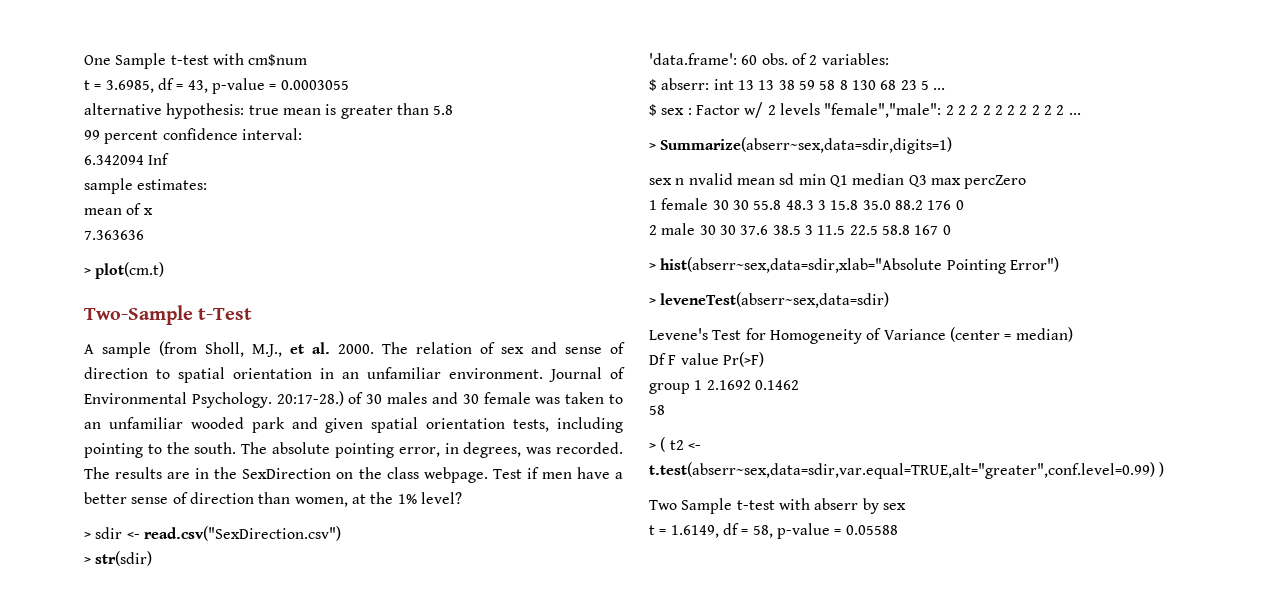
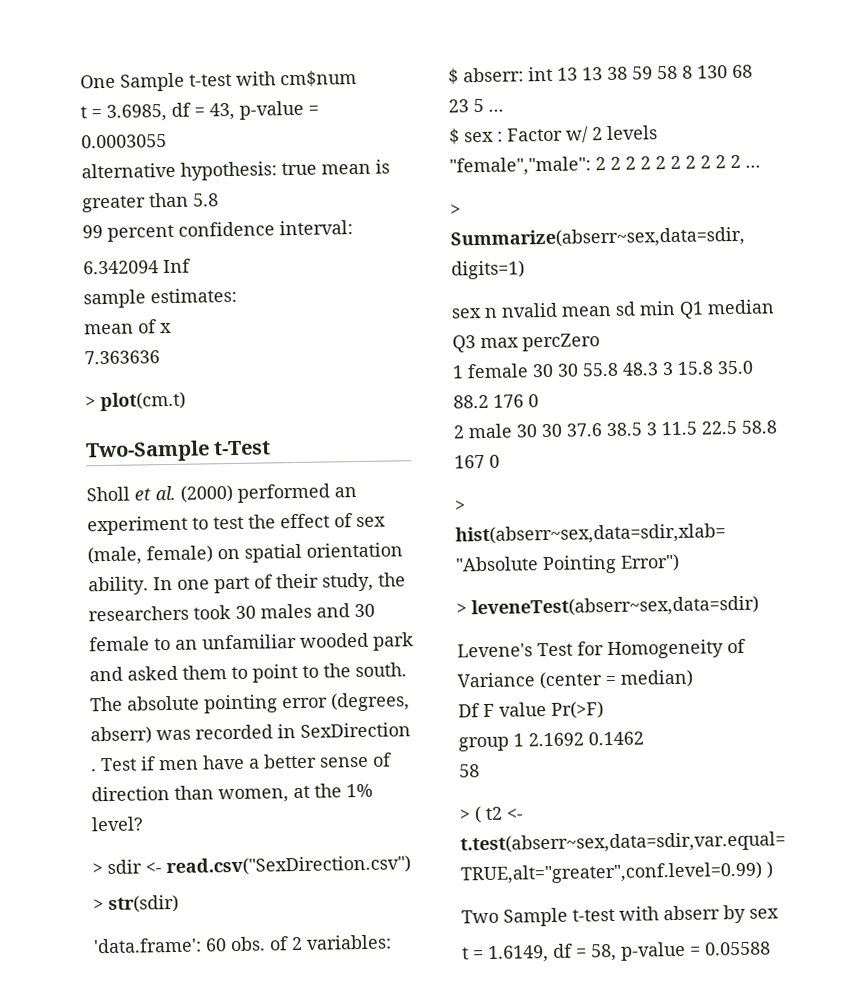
[84,341,625,358] [84,367,625,383] [84,391,364,408] A sample (from Sholl, M.J., et al. 2000. The relation of sex and sense of direction to spatial orientation in an unfamiliar environment. Journal of Environmental Psychology. 20:17-28.) of -> [86,483,357,503] [87,513,386,536] [87,542,403,566] [88,572,406,596] [88,605,231,622] Sholl et al. (2000) performed an experiment to test the effect of sex (male, female) on spatial orientation ability. In one part of their study, the researchers took
[535,392,605,404] was taken -> (150, 644) none
[325,417,624,433] [84,443,143,458] given spatial orientation tests, including pointing -> [127,663,298,683] asked them to point
[398,442,623,458] [84,467,488,483] error, in degrees, was recorded. The results are in the SexDirection on the class webpage. -> [282,692,410,712] [90,722,411,745] [91,768,97,772] error (degrees, abserr) was recorded in SexDirection .

